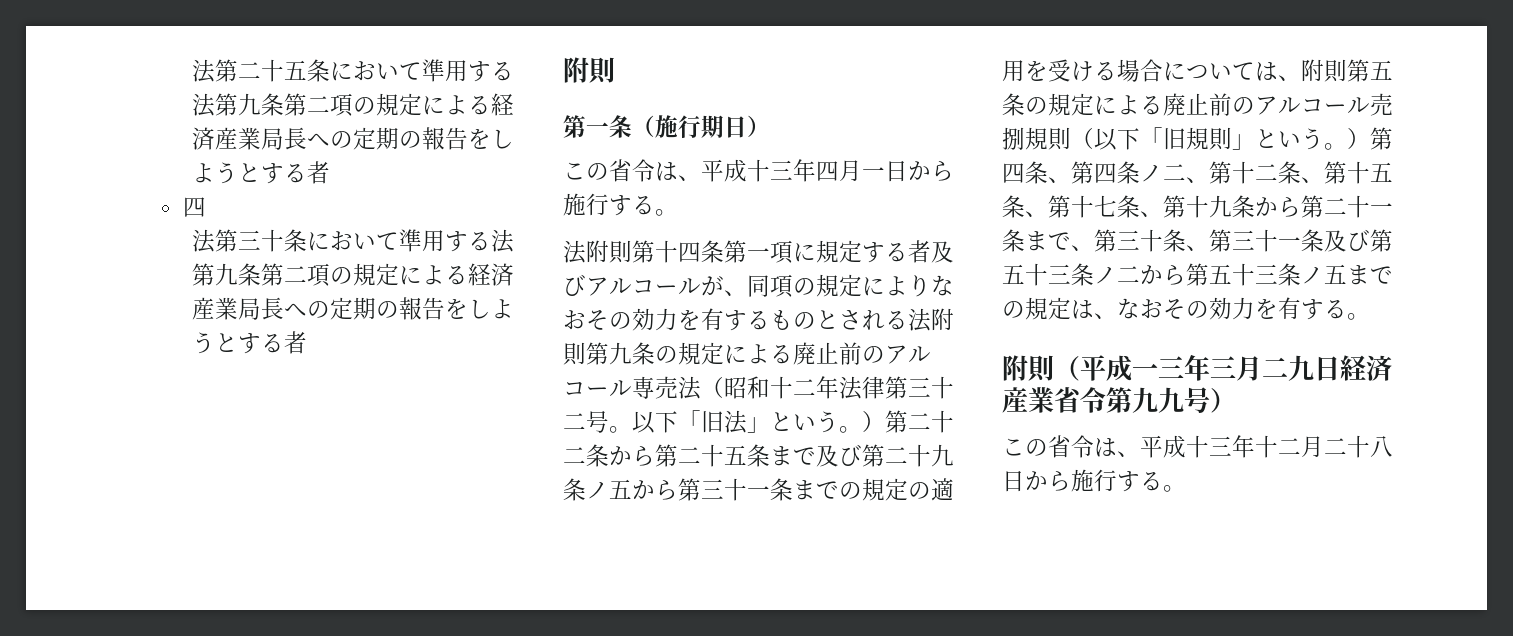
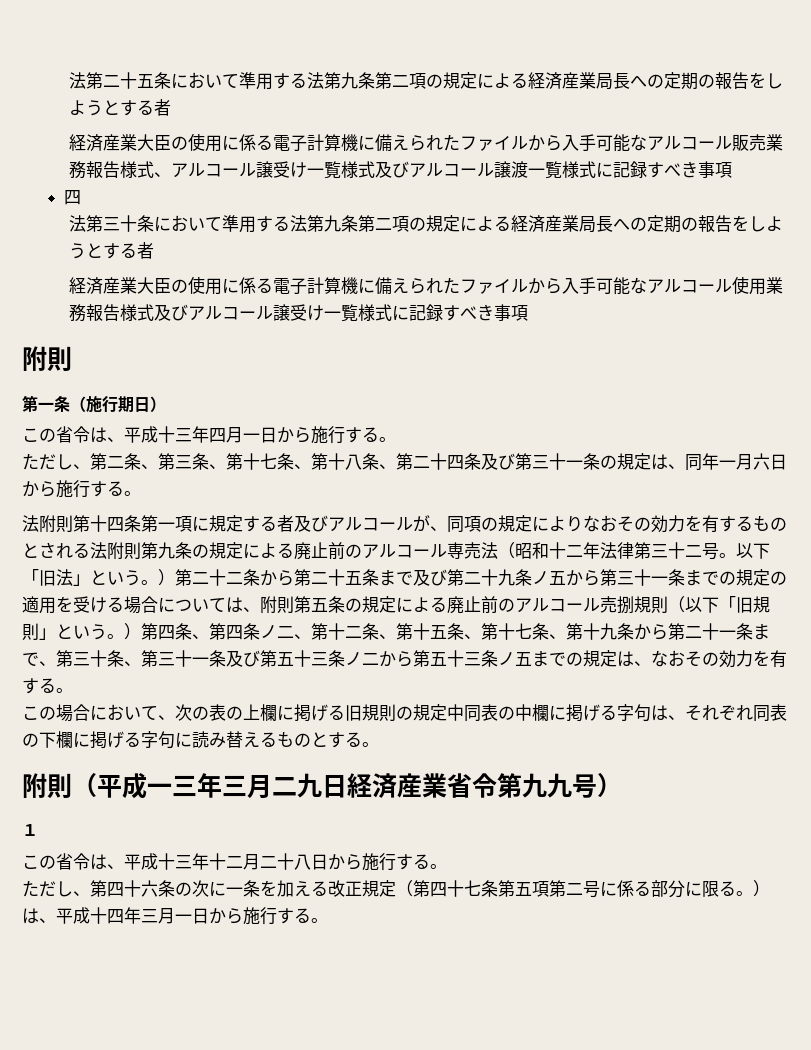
(330, 172) none -> [68,133,783,152] [68,161,732,179] // 経済産業大臣の使用に係る電子計算機に備えられたファイルから入手可能なアルコール販売業務報告様式、アルコール譲受け一覧様式及びアルコール譲渡一覧様式に記録すべき事項
(307, 342) none -> [68,276,783,295] [68,304,528,322] // 経済産業大臣の使用に係る電子計算機に備えられたファイルから入手可能なアルコール使用業務報告様式及びアルコール譲受け一覧様式に記録すべき事項
(678, 212) none -> [22,453,787,471] [22,480,141,498] // ただし、第二条、第三条、第十七条、第十八条、第二十四条及び第三十一条の規定は、同年一月六日から施行する。
(1370, 316) none -> [22,704,787,722] [22,731,379,749] // この場合において、次の表の上欄に掲げる旧規則の規定中同表の中欄に掲げる字句は、それぞれ同表の下欄に掲げる字句に読み替えるものとする。
(1236, 400) none -> [22,824,38,836] // １
(1186, 488) none -> [22,880,770,898] [22,907,328,925] // ただし、第四十六条の次に一条を加える改正規定（第四十七条第五項第二号に係る部分に限る。）は、平成十四年三月一日から施行する。

